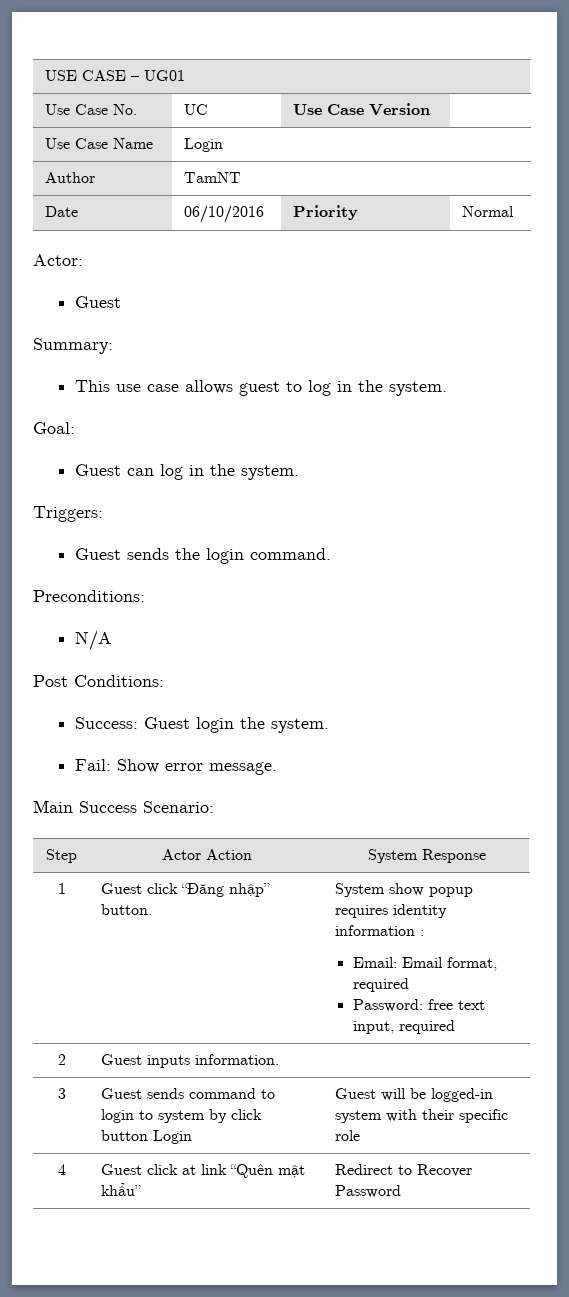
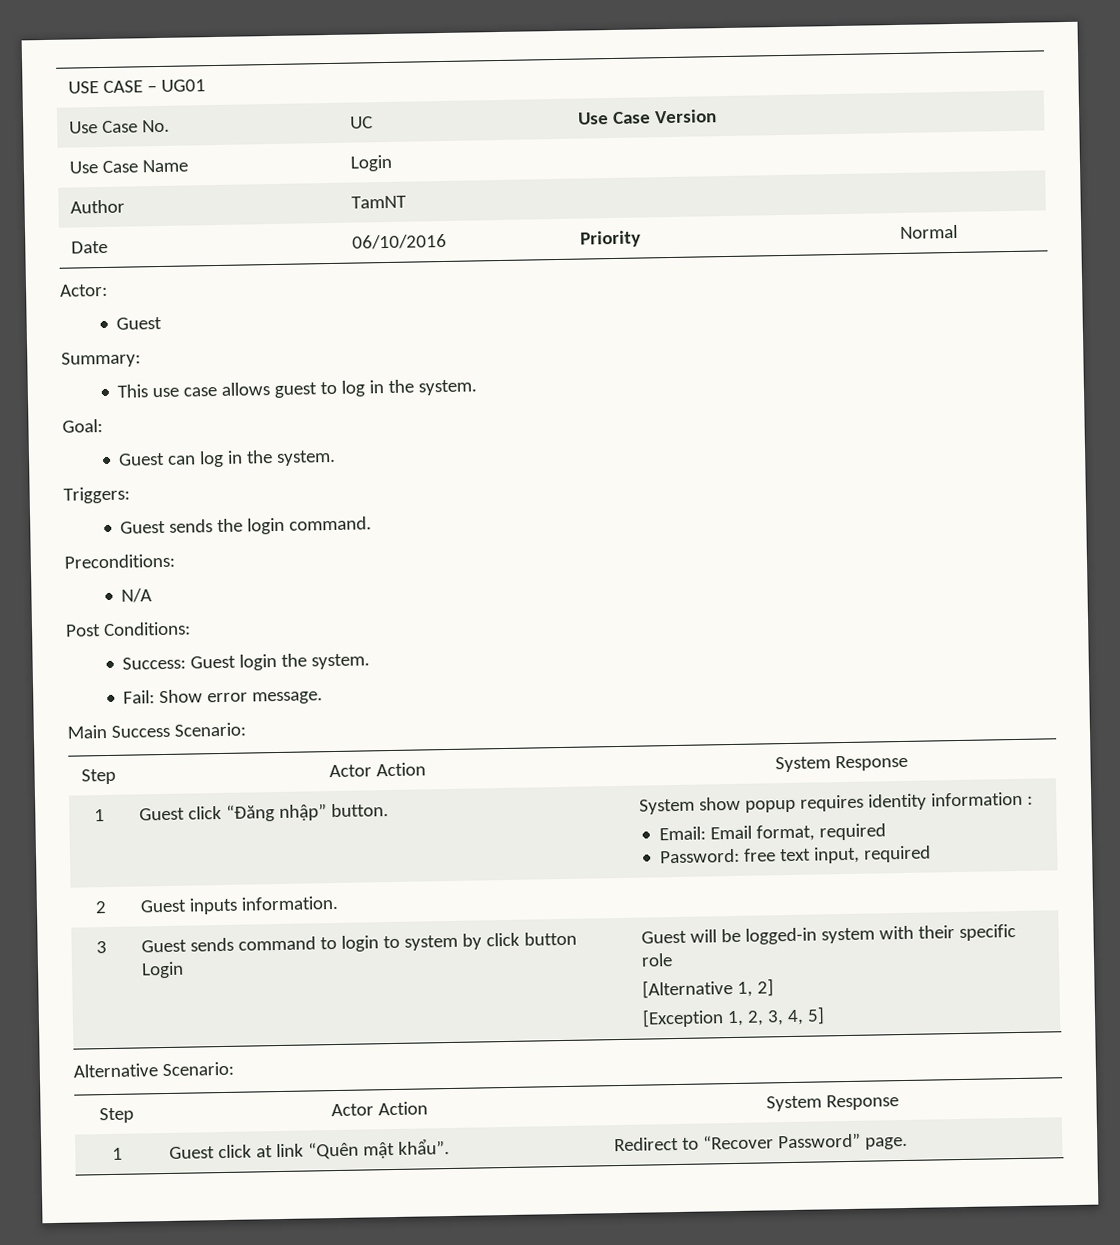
[57,1164,66,1175] // 4 -> [641,978,774,999] [641,1006,825,1028] [73,1061,234,1078] [98,1107,134,1124] [331,1101,428,1117] [765,1094,899,1112] [111,1147,123,1160] // [Alternative 1, 2] // [Exception 1, 2, 3, 4, 5] // Alternative Scenario: // Step | Actor Action | System Response // 1
[101,1183,142,1196] khẩu” -> [397,1138,450,1155] khẩu”.
[417,1164,473,1177] [335,1185,402,1198] Recover Password -> [702,1132,908,1150] “Recover Password” page.

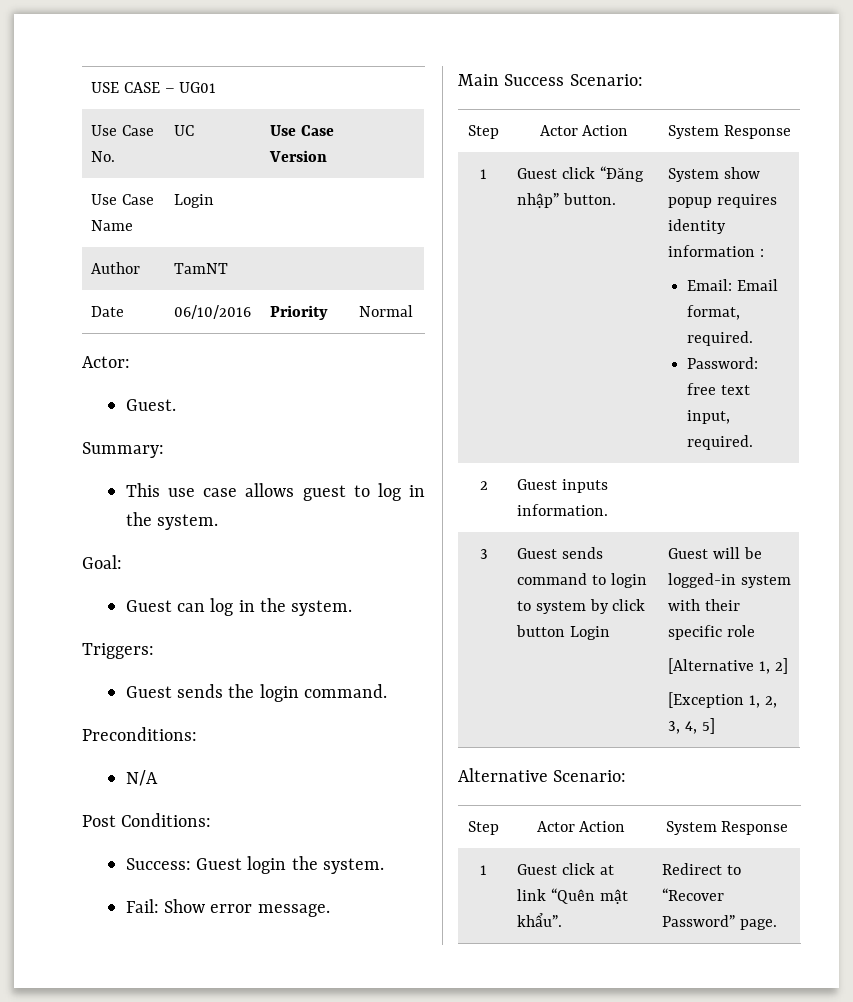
[116,316,163,330] Guest -> [125,399,176,411] Guest.
[818,823,886,841] required -> [687,331,754,346] required.
[862,845,931,863] required -> [687,435,754,450] required.

